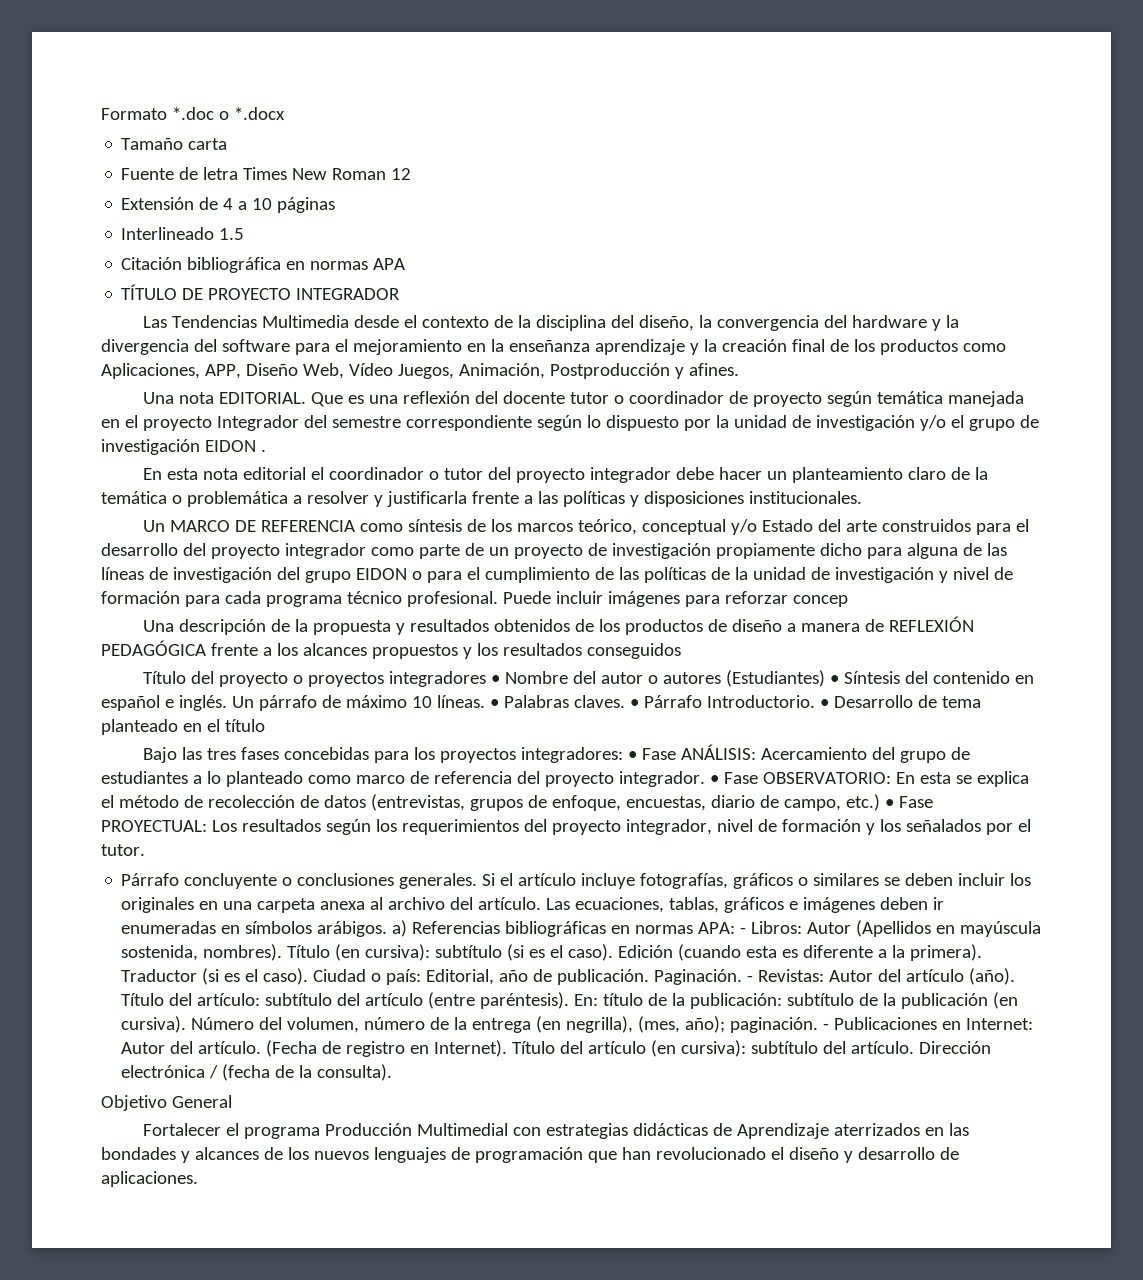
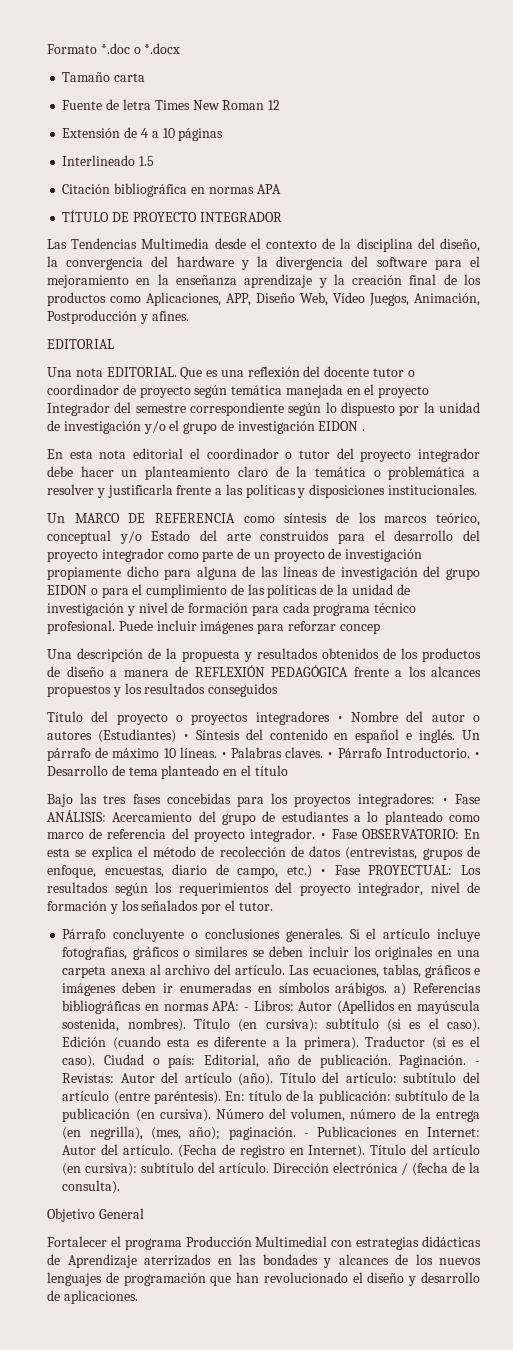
(739, 369) none -> [47,339,114,349] // EDITORIAL

